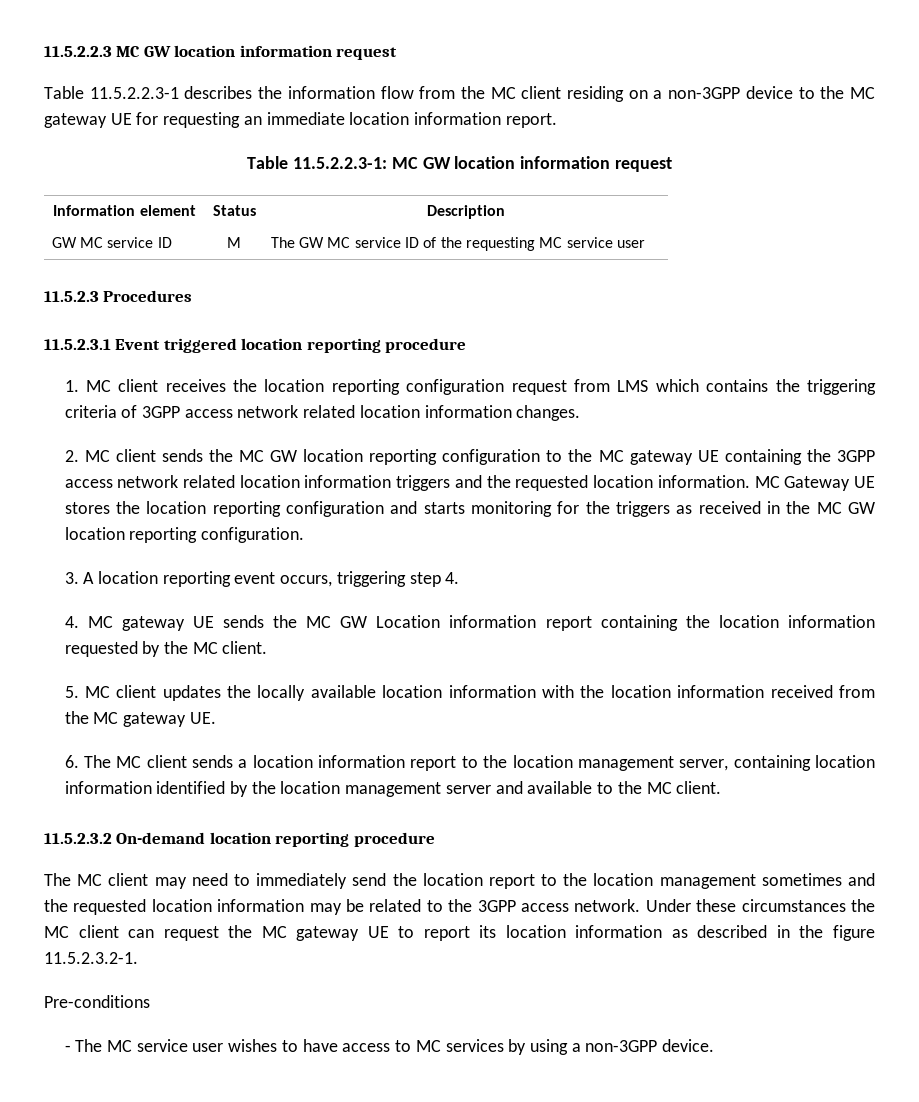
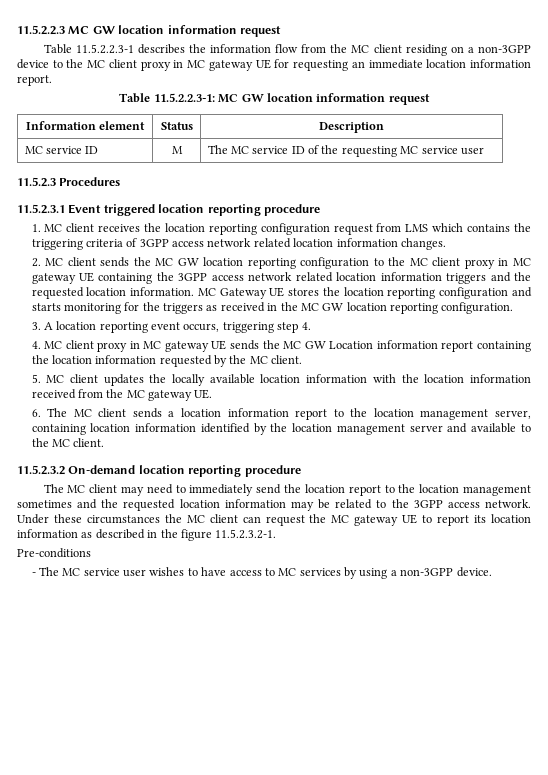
(876, 93) none -> [108,59,206,71] client proxy in MC
[51,237,77,248] GW -> (384, 127) none
[299,237,325,248] GW -> (228, 149) none
(624, 456) none -> [432,257,531,269] client proxy in MC
(113, 622) none -> [65,340,162,352] client proxy in MC

